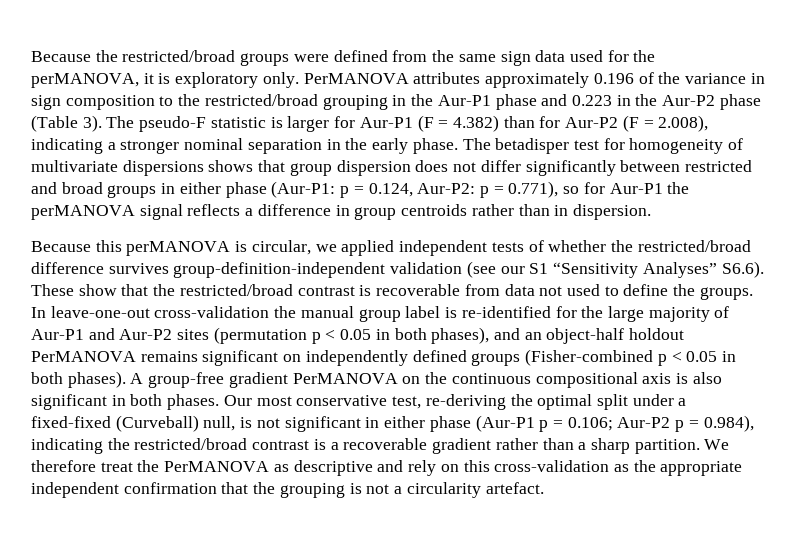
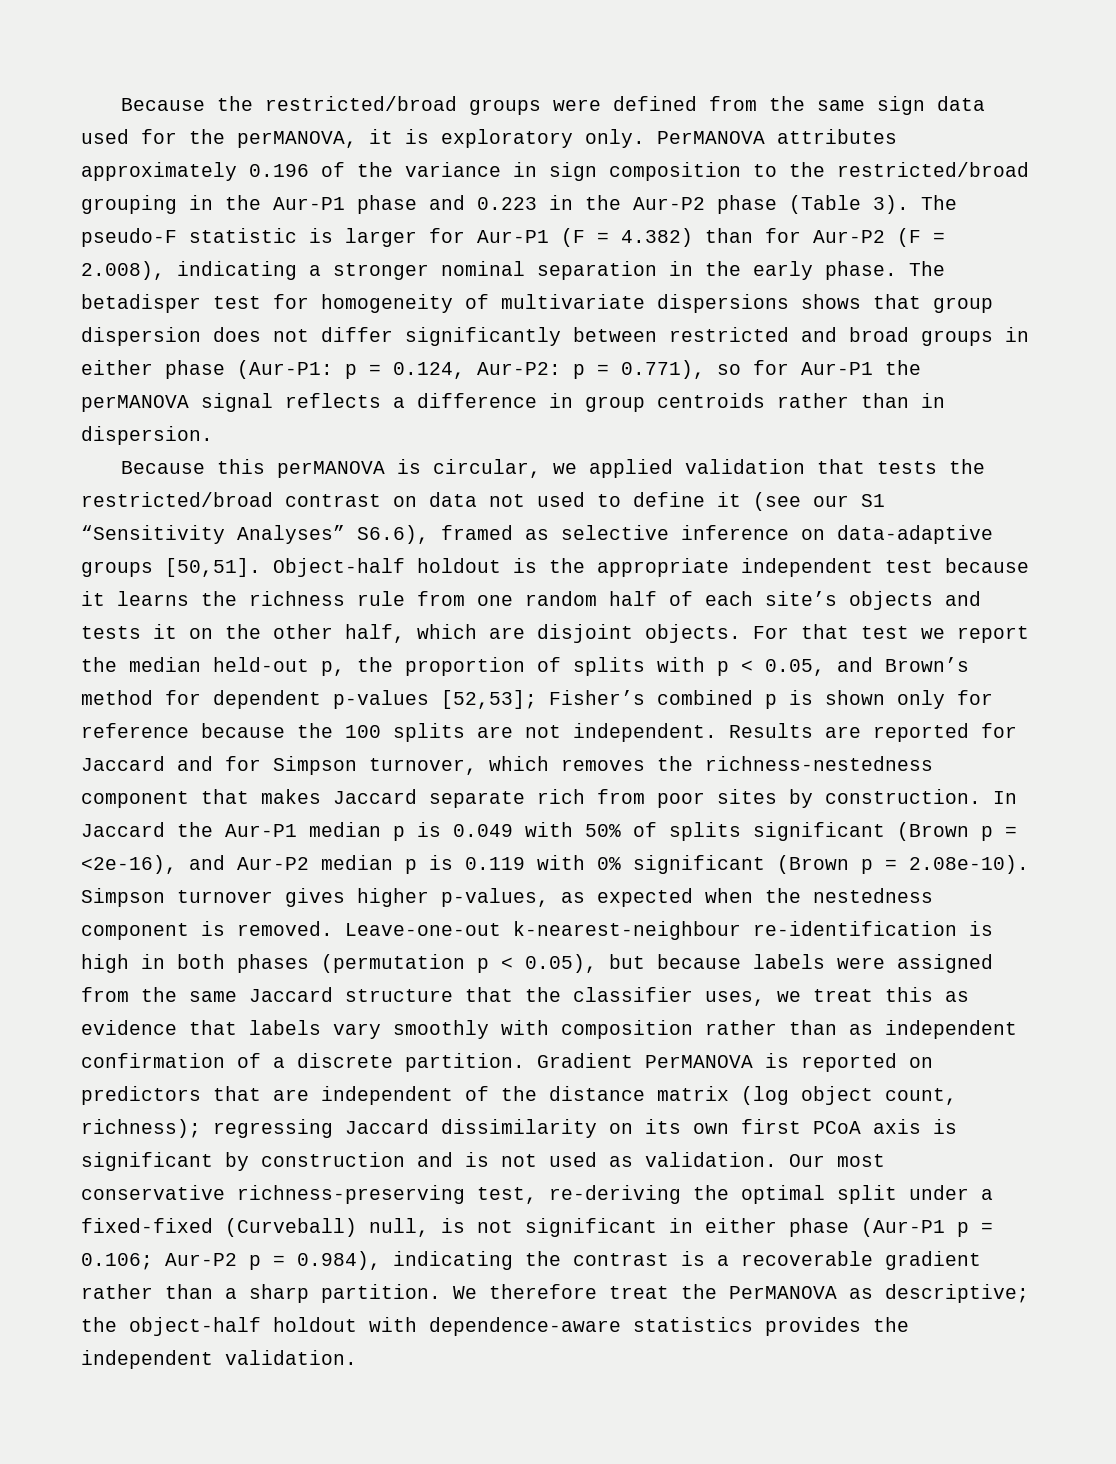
[399,240,751,256] [31,262,463,278] independent tests of whether the restricted/broad difference survives group-definition-independent validation -> [684,459,985,474] [81,492,741,507] validation that tests the restricted/broad contrast on data not used to define it
[721,261,764,278] [31,284,753,300] [31,306,730,322] [31,327,685,344] [31,349,736,366] [31,371,722,388] [31,394,220,410] S6.6). These show that the restricted/broad contrast is recoverable from data not used to define the groups. In leave-one-out cross-validation the manual group label is re-identified for the large majority of Aur-P1 and Aur-P2 sites (permutation p < 0.05 in both phases), and an object-half holdout PerMANOVA remains significant on independently defined groups (Fisher-combined p < 0.05 in both phases). A group-free gradient PerMANOVA on the continuous compositional axis is also significant in both phases. -> [357,525,993,544] [81,558,1029,577] [81,591,981,610] [81,624,1029,643] [81,657,969,676] [81,690,993,709] [81,723,1017,742] [81,756,933,775] [81,789,1017,808] [81,822,1017,841] [81,855,1029,874] [81,888,933,907] [81,921,993,940] [81,954,993,973] [81,987,969,1006] [81,1020,1017,1039] [81,1053,933,1072] [81,1086,957,1105] [81,1119,957,1138] [81,1152,777,1171] S6.6), framed as selective inference on data-adaptive groups [50,51]. Object-half holdout is the appropriate independent test because it learns the richness rule from one random half of each site’s objects and tests it on the other half, which are disjoint objects. For that test we report the median held-out p, the proportion of splits with p < 0.05, and Brown’s method for dependent p-values [52,53]; Fisher’s combined p is shown only for reference because the 100 splits are not independent. Results are reported for Jaccard and for Simpson turnover, which removes the richness-nestedness component that makes Jaccard separate rich from poor sites by construction. In Jaccard the Aur-P1 median p is 0.049 with 50% of splits significant (Brown p = <2e-16), and Aur-P2 median p is 0.119 with 0% significant (Brown p = 2.08e-10). Simpson turnover gives higher p-values, as expected when the nestedness component is removed. Leave-one-out k-nearest-neighbour re-identification is high in both phases (permutation p < 0.05), but because labels were assigned from the same Jaccard structure that the classifier uses, we treat this as evidence that labels vary smoothly with composition rather than as independent confirmation of a discrete partition. Gradient PerMANOVA is reported on predictors that are independent of the distance matrix (log object count, richness); regressing Jaccard dissimilarity on its own first PCoA axis is significant by construction and is not used as validation.
(388, 400) none -> [237,1185,465,1204] richness-preserving
[134,438,248,450] restricted/broad -> (561, 1258) none
[293,460,743,476] [31,482,544,498] descriptive and rely on this cross-validation as the appropriate independent confirmation that the grouping is not a circularity artefact. -> [885,1284,1029,1303] [81,1317,909,1336] [81,1350,357,1369] descriptive; the object-half holdout with dependence-aware statistics provides the independent validation.

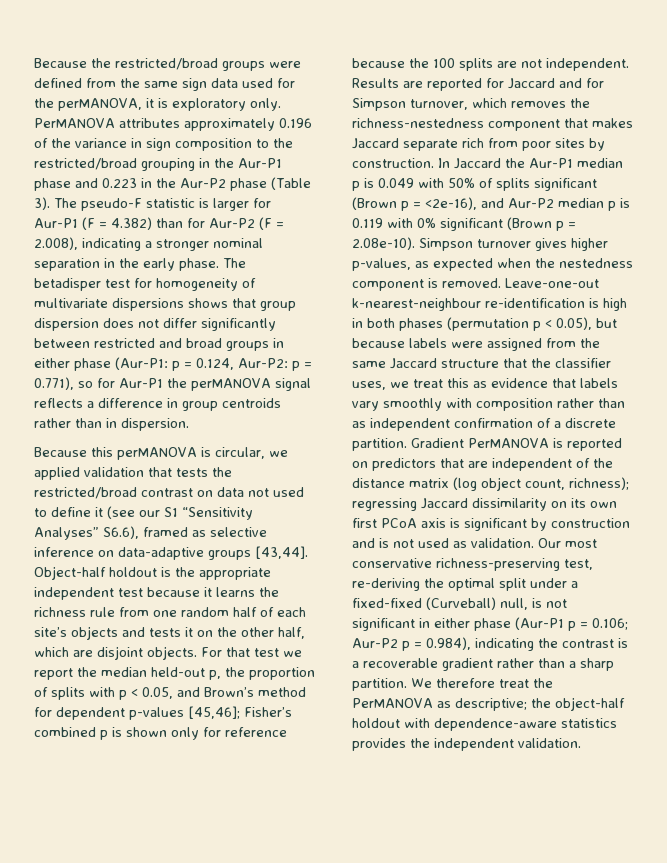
[165,558,261,577] [50,51]. -> [255,546,308,559] [43,44].
[441,690,537,709] [52,53]; -> [188,706,240,719] [45,46];

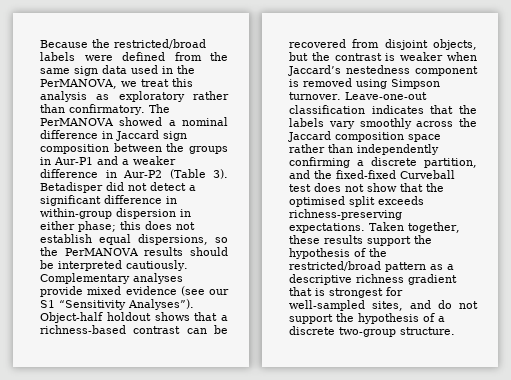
[222,61,265,71] groups -> [40,52,75,61] labels
[277,78,295,88] [34,98,281,111] [34,118,312,131] [34,138,293,151] [34,158,282,171] [34,177,311,191] [34,197,271,211] [34,217,284,230] [34,237,263,251] [34,258,246,271] [34,278,256,291] [34,298,296,311] [34,318,276,331] [34,338,284,351] [34,357,312,371] [34,377,311,391] [34,398,281,411] [34,418,189,431] [34,447,288,460] [34,467,232,480] [34,487,304,499] [34,506,253,520] [34,526,267,540] [34,546,308,560] [34,566,271,580] [34,587,279,600] [34,607,306,617] [34,626,305,640] [34,646,302,660] [34,667,315,680] [34,687,306,700] [34,706,292,720] [34,727,287,740] [352,58,629,71] [352,78,604,91] [352,98,590,111] [352,118,633,131] [352,138,605,151] [352,158,623,169] [352,178,597,191] [352,197,630,211] [352,217,576,231] [352,237,608,251] [352,258,633,271] [352,278,599,291] [352,298,627,311] [352,317,617,331] [352,338,600,351] [352,358,611,369] [352,378,618,390] [352,398,625,411] [352,418,616,431] [352,438,622,451] [352,458,613,471] [352,477,629,491] [352,498,617,511] [352,518,630,531] [352,538,597,548] [352,558,593,571] [352,578,578,591] [352,597,567,610] [352,617,628,631] [352,637,628,651] [352,658,614,671] [352,678,553,691] [352,697,625,711] [352,718,617,731] [352,738,581,751] for the perMANOVA, it is exploratory only. PerMANOVA attributes approximately 0.196 of the variance in sign composition to the restricted/broad grouping in the Aur-P1 phase and 0.223 in the Aur-P2 phase (Table 3). The pseudo-F statistic is larger for Aur-P1 (F = 4.382) than for Aur-P2 (F = 2.008), indicating a stronger nominal separation in the early phase. The betadisper test for homogeneity of multivariate dispersions shows that group dispersion does not differ significantly between restricted and broad groups in either phase (Aur-P1: p = 0.124, Aur-P2: p = 0.771), so for Aur-P1 the perMANOVA signal reflects a difference in group centroids rather than in dispersion. // Because this perMANOVA is circular, we applied validation that tests the restricted/broad contrast on data not used to define it (see our S1 “Sensitivity Analyses” S6.6), framed as selective inference on data-adaptive groups [43,44]. Object-half holdout is the appropriate independent test because it learns the richness rule from one random half of each site’s objects and tests it on the other half, which are disjoint objects. For that test we report the median held-out p, the proportion of splits with p < 0.05, and Brown’s method for dependent p-values [45,46]; Fisher’s combined p is shown only for reference because the 100 splits are not independent. Results are reported for Jaccard and for Simpson turnover, which removes the richness-nestedness component that makes Jaccard separate rich from poor sites by construction. In Jaccard the Aur-P1 median p is 0.049 with 50% of splits significant (Brown p = <2e-16), and Aur-P2 median p is 0.119 with 0% significant (Brown p = 2.08e-10). Simpson turnover gives higher p-values, as expected when the nestedness component is removed. Leave-one-out k-nearest-neighbour re-identification is high in both phases (permutation p < 0.05), but because labels were assigned from the same Jaccard structure that the classifier uses, we treat this as evidence that labels vary smoothly with composition rather than as independent confirmation of a discrete partition. Gradient PerMANOVA is reported on predictors that are independent of the distance matrix (log object count, richness); regressing Jaccard dissimilarity on its own first PCoA axis is significant by construction and is not used as validation. Our most conservative richness-preserving test, re-deriving the optimal split under a fixed-fixed (Curveball) null, is not significant in either phase (Aur-P1 p = 0.106; Aur-P2 p = 0.984), indicating the contrast is a recoverable gradient rather than a sharp partition. We therefore treat the PerMANOVA as descriptive; the object-half holdout with dependence-aware statistics provides the independent validation. -> [162,65,195,74] [40,78,193,89] [40,91,229,102] [40,104,170,115] [40,117,228,126] [40,130,187,141] [40,143,228,154] [40,156,176,165] [40,169,228,179] [40,182,196,193] [40,195,177,206] [40,208,191,219] [40,221,195,232] [40,234,228,245] [40,247,228,256] [40,260,188,271] [40,273,183,284] [40,286,229,297] [40,299,194,310] [40,312,228,323] [40,325,228,334] [289,39,477,50] [289,52,477,61] [288,65,478,76] [289,78,440,89] [289,92,427,100] [289,105,477,114] [289,118,477,129] [288,131,441,142] [289,144,439,155] [289,157,477,168] [289,170,455,179] [289,183,444,192] [289,196,424,207] [289,209,402,220] [289,222,460,233] [289,235,432,246] [289,248,387,259] [289,261,454,272] [289,274,457,285] [289,287,403,298] [289,300,478,311] [289,313,445,324] [289,326,455,337] in the PerMANOVA, we treat this analysis as exploratory rather than confirmatory. The PerMANOVA showed a nominal difference in Jaccard sign composition between the groups in Aur-P1 and a weaker difference in Aur-P2 (Table 3). Betadisper did not detect a significant difference in within-group dispersion in either phase; this does not establish equal dispersions, so the PerMANOVA results should be interpreted cautiously. Complementary analyses provide mixed evidence (see our S1 “Sensitivity Analyses”). Object-half holdout shows that a richness-based contrast can be recovered from disjoint objects, but the contrast is weaker when Jaccard’s nestedness component is removed using Simpson turnover. Leave-one-out classification indicates that the labels vary smoothly across the Jaccard composition space rather than independently confirming a discrete partition, and the fixed-fixed Curveball test does not show that the optimised split exceeds richness-preserving expectations. Taken together, these results support the hypothesis of the restricted/broad pattern as a descriptive richness gradient that is strongest for well-sampled sites, and do not support the hypothesis of a discrete two-group structure.

